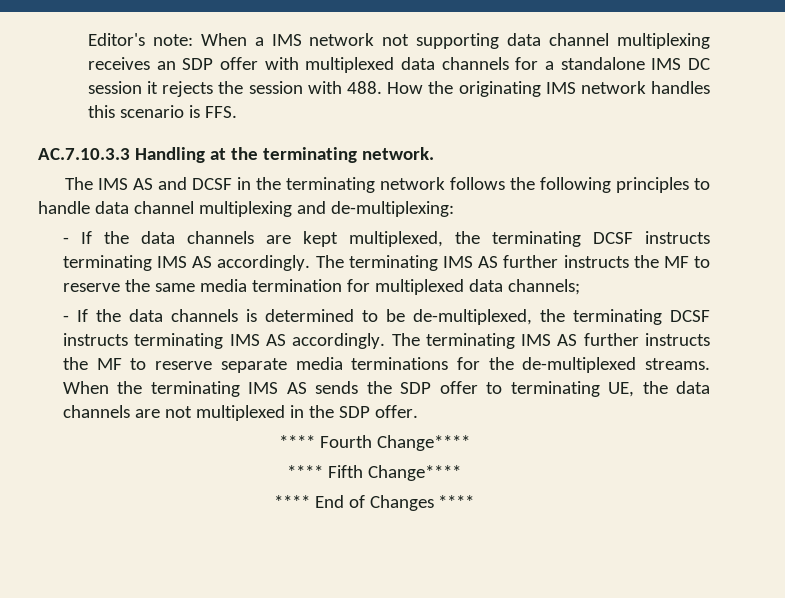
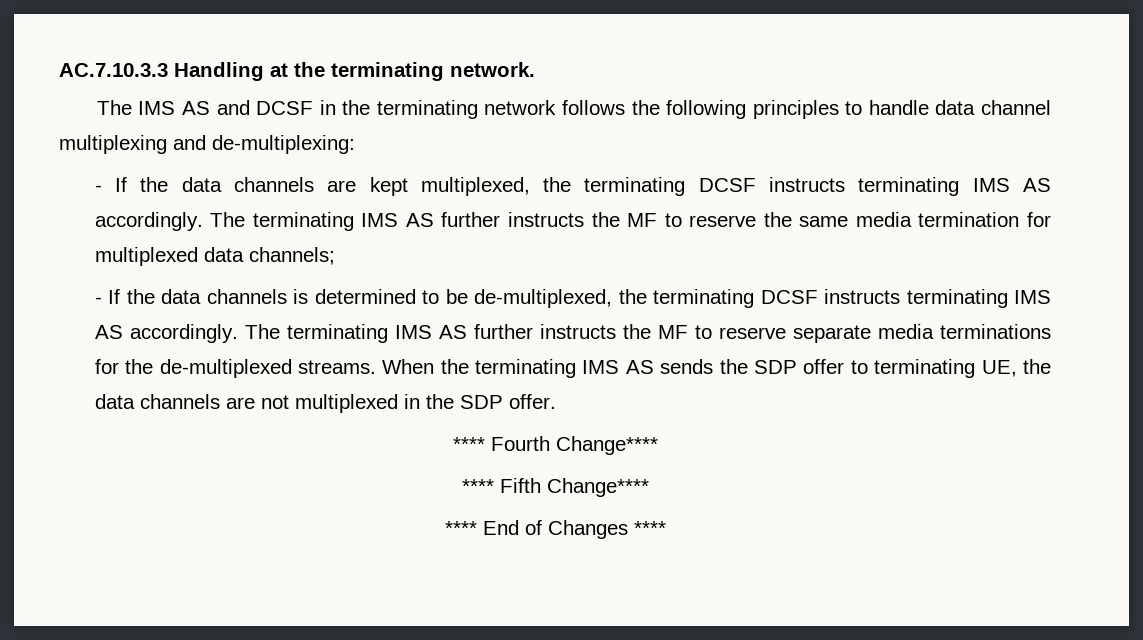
[87,33,710,49] [87,57,710,73] [87,81,711,97] [87,105,237,118] Editor's note: When a IMS network not supporting data channel multiplexing receives an SDP offer with multiplexed data channels for a standalone IMS DC session it rejects the session with 488. How the originating IMS network handles this scenario is FFS. // -> (59, 70) none

